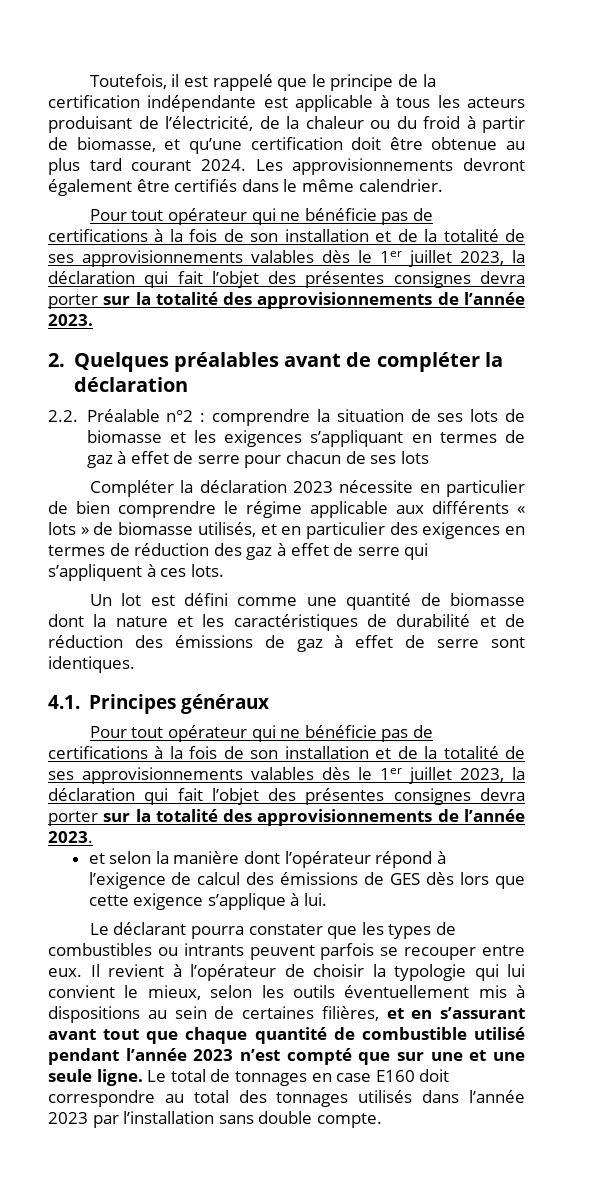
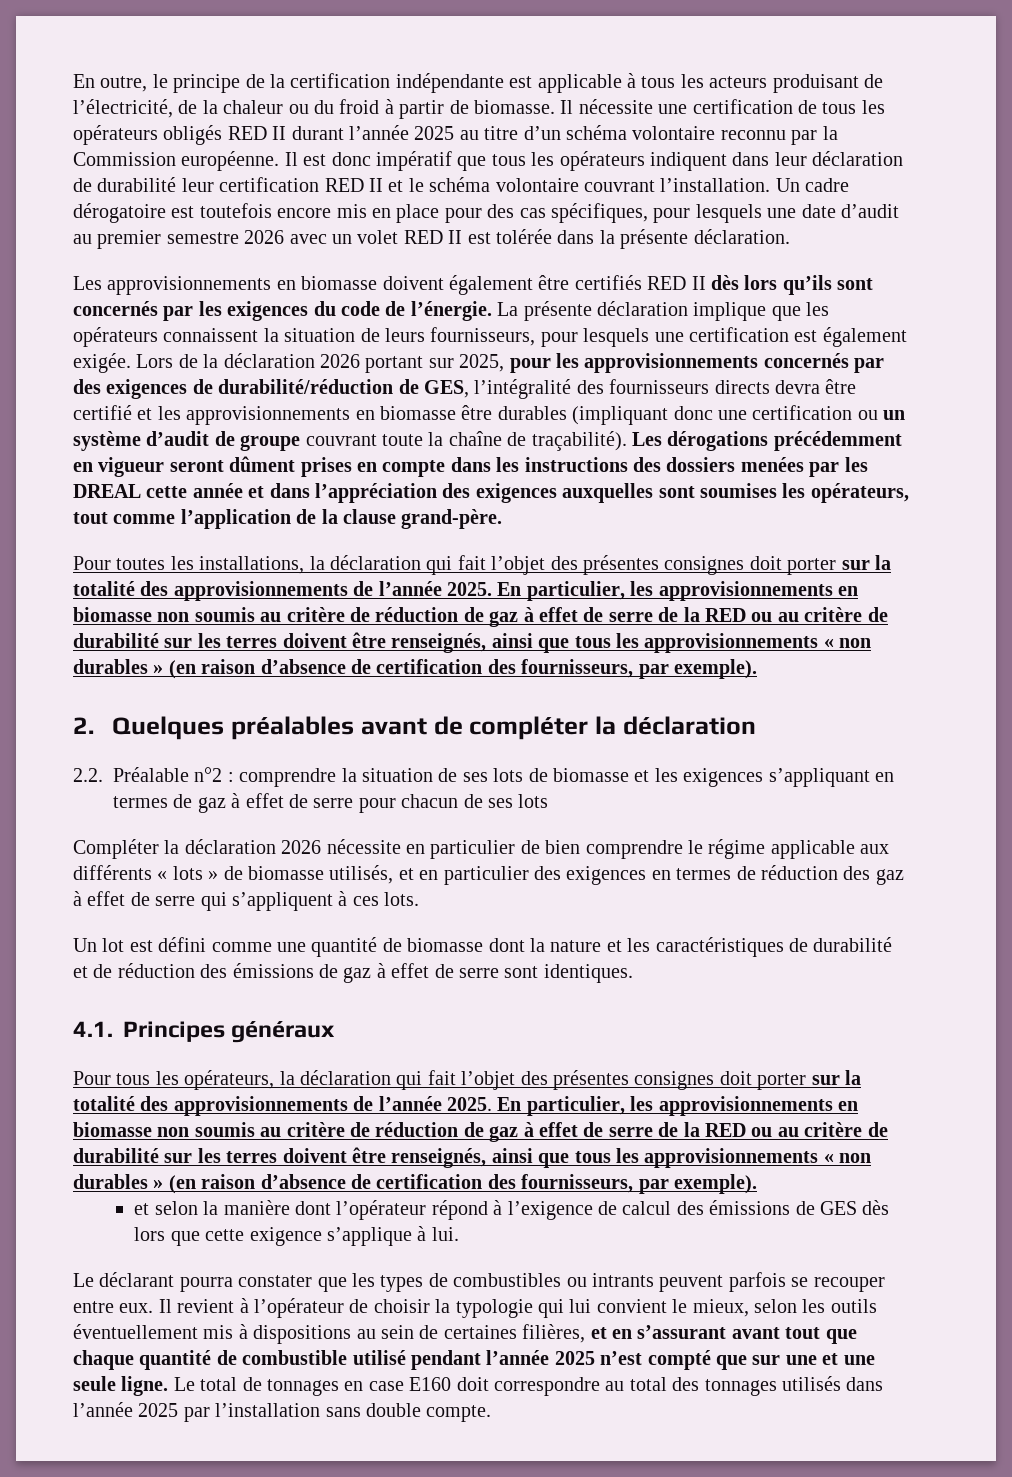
[89,74,308,91] Toutefois, il est rappelé que -> [73,74,148,92] En outre,
[76,137,525,154] [48,158,525,175] [48,179,443,196] [89,208,433,225] [48,229,525,242] [48,250,525,267] [48,271,525,288] [48,292,525,309] [48,314,93,326] biomasse, et qu’une certification doit être obtenue au plus tard courant 2024. Les approvisionnements devront également être certifiés dans le même calendrier. // Pour tout opérateur qui ne bénéficie pas de certifications à la fois de son installation et de la totalité de ses approvisionnements valables dès le 1er juillet 2023, la déclaration qui fait l’objet des présentes consignes devra porter sur la totalité des approvisionnements de l’année 2023. -> [473,99,885,114] [73,125,838,145] [73,151,904,171] [73,177,850,192] [73,203,899,223] [73,229,790,249] [73,275,874,295] [73,301,830,321] [73,327,907,347] [73,353,885,373] [73,379,857,399] [73,405,906,425] [73,431,902,451] [73,456,868,477] [73,483,909,503] [73,509,503,529] [73,555,891,575] [73,581,858,601] [73,607,888,627] [73,632,872,653] [73,659,757,679] biomasse. Il nécessite une certification de tous les opérateurs obligés RED II durant l’année 2025 au titre d’un schéma volontaire reconnu par la Commission européenne. Il est donc impératif que tous les opérateurs indiquent dans leur déclaration de durabilité leur certification RED II et le schéma volontaire couvrant l’installation. Un cadre dérogatoire est toutefois encore mis en place pour des cas spécifiques, pour lesquels une date d’audit au premier semestre 2026 avec un volet RED II est tolérée dans la présente déclaration. // Les approvisionnements en biomasse doivent également être certifiés RED II dès lors qu’ils sont concernés par les exigences du code de l’énergie. La présente déclaration implique que les opérateurs connaissent la situation de leurs fournisseurs, pour lesquels une certification est également exigée. Lors de la déclaration 2026 portant sur 2025, pour les approvisionnements concernés par des exigences de durabilité/réduction de GES, l’intégralité des fournisseurs directs devra être certifié et les approvisionnements en biomasse être durables (impliquant donc une certification ou un système d’audit de groupe couvrant toute la chaîne de traçabilité). Les dérogations précédemment en vigueur seront dûment prises en compte dans les instructions des dossiers menées par les DREAL cette année et dans l’appréciation des exigences auxquelles sont soumises les opérateurs, tout comme l’application de la clause grand-père. // Pour toutes les installations, la déclaration qui fait l’objet des présentes consignes doit porter sur la totalité des approvisionnements de l’année 2025. En particulier, les approvisionnements en biomasse non soumis au critère de réduction de gaz à effet de serre de la RED ou au critère de durabilité sur les terres doivent être renseignés, ainsi que tous les approvisionnements « non durables » (en raison d’absence de certification des fournisseurs, par exemple).
[292,481,333,493] 2023 -> [281,840,322,854] 2026
[131,725,433,742] [48,746,525,759] [48,767,525,784] [48,788,525,805] [48,809,525,826] [48,831,93,843] tout opérateur qui ne bénéficie pas de certifications à la fois de son installation et de la totalité de ses approvisionnements valables dès le 1er juillet 2023, la déclaration qui fait l’objet des présentes consignes devra porter sur la totalité des approvisionnements de l’année 2023. -> [116,1070,861,1090] [73,1096,858,1116] [73,1122,888,1142] [73,1147,872,1168] [73,1174,757,1194] tous les opérateurs, la déclaration qui fait l’objet des présentes consignes doit porter sur la totalité des approvisionnements de l’année 2025. En particulier, les approvisionnements en biomasse non soumis au critère de réduction de gaz à effet de serre de la RED ou au critère de durabilité sur les terres doivent être renseignés, ainsi que tous les approvisionnements « non durables » (en raison d’absence de certification des fournisseurs, par exemple).
[193,1049,234,1061] 2023 -> [554,1351,595,1365] 2025
[48,1112,88,1124] 2023 -> [138,1403,179,1417] 2025

